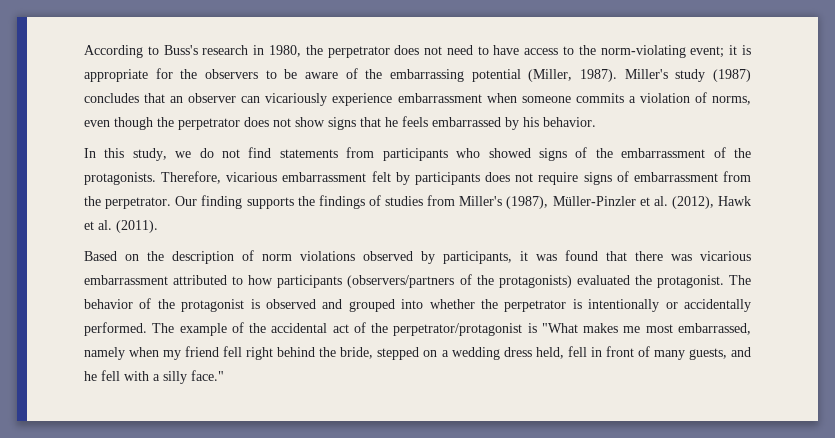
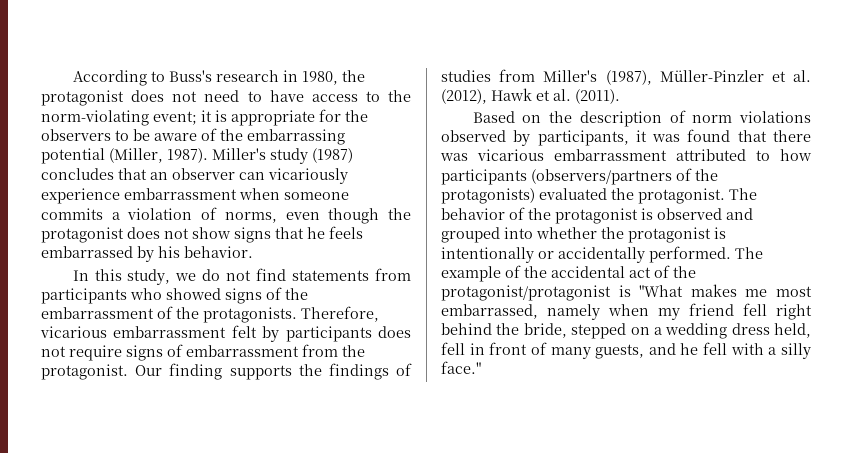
[327,46,390,58] perpetrator -> [41,90,124,106] protagonist
[178,118,240,130] perpetrator -> [41,227,124,243] protagonist
[105,197,172,209] perpetrator. -> [41,364,128,380] protagonist.
[504,300,567,312] perpetrator -> [628,227,711,243] protagonist
[393,323,523,336] perpetrator/protagonist -> [441,285,611,301] protagonist/protagonist

